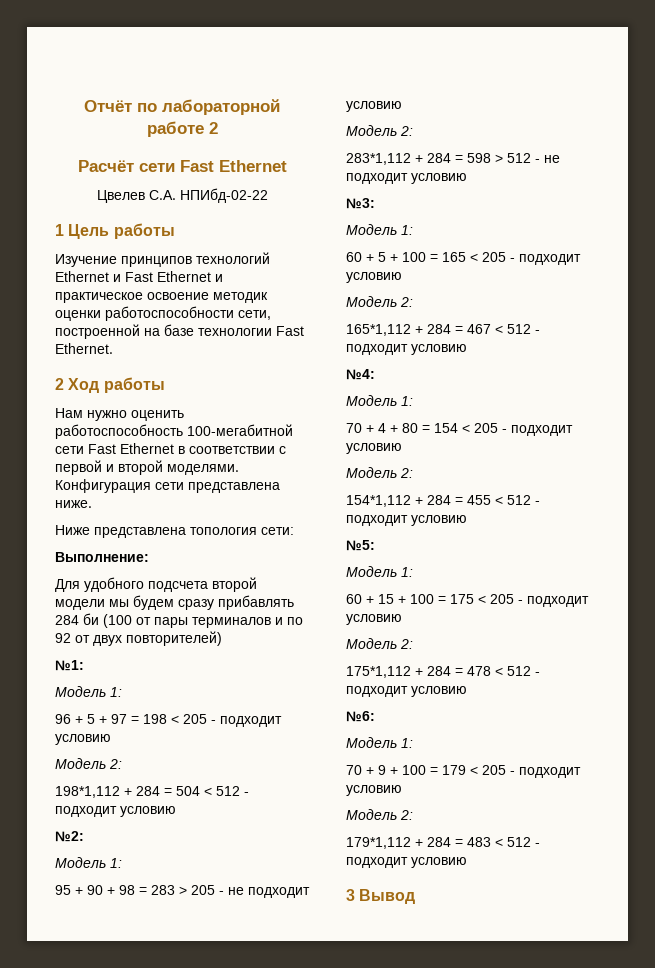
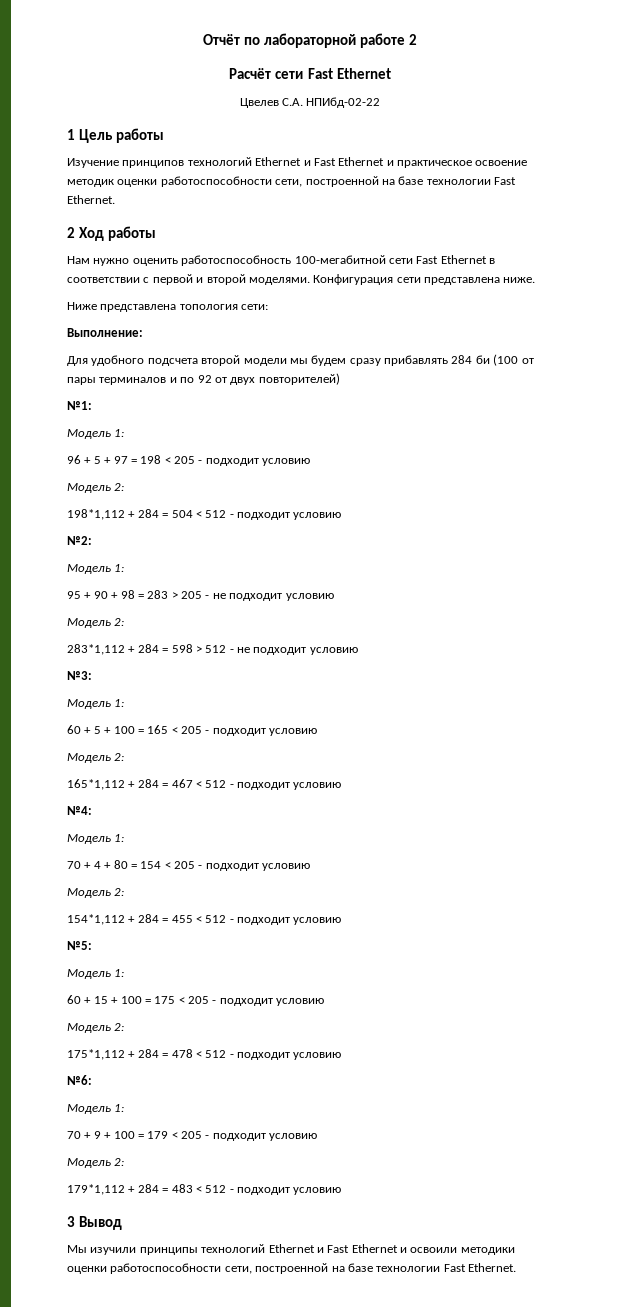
(416, 896) none -> [67,1244,515,1255] [67,1263,516,1274] // Мы изучили принципы технологий Ethernet и Fast Ethernet и освоили методики оценки работоспособности сети, построенной на базе технологии Fast Ethernet.

